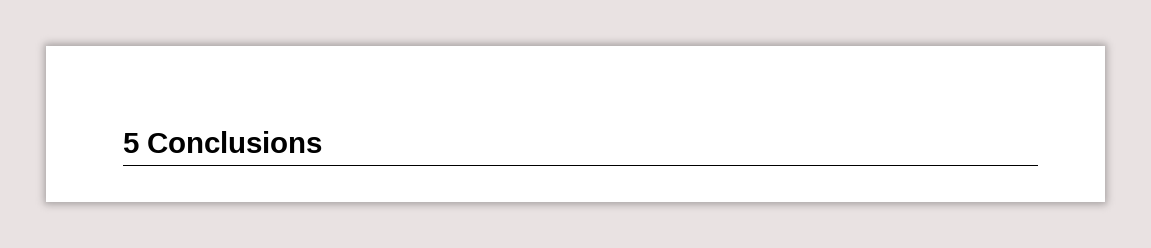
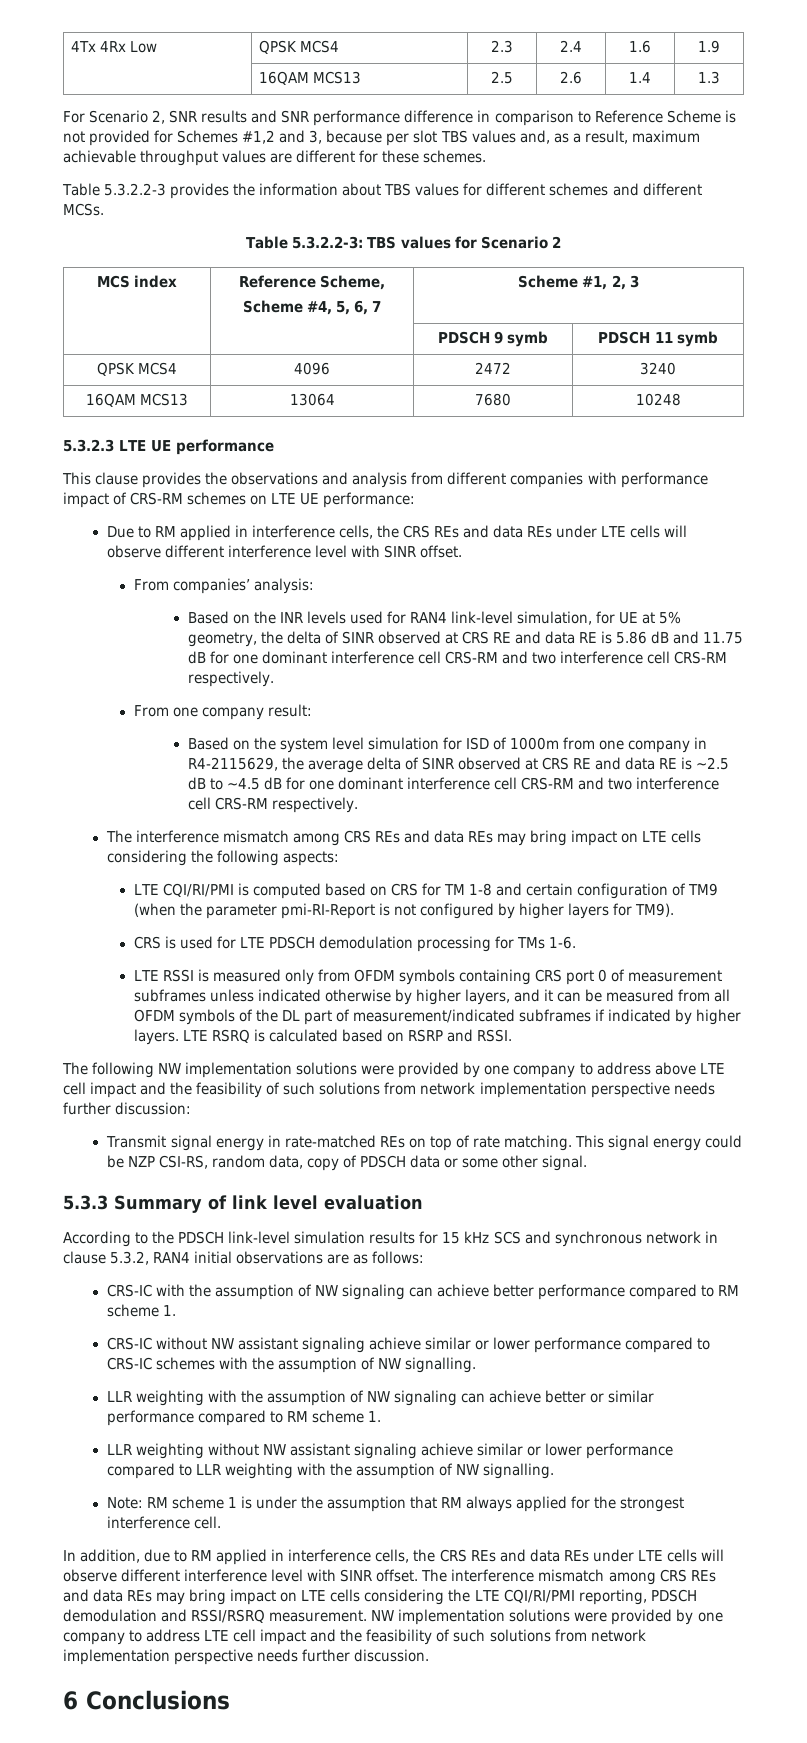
[123,133,139,153] 5 -> [70,41,157,53] [258,40,339,54] [491,40,513,53] [560,40,582,52] [629,40,651,53] [698,40,720,53] [258,71,361,85] [491,71,513,84] [560,71,582,84] [629,72,651,83] [698,71,720,84] [63,110,736,126] [63,130,700,146] [63,150,487,166] [62,183,702,199] [63,203,104,216] [246,236,561,249] [96,275,178,288] [238,275,386,290] [242,300,382,315] [518,275,639,290] [437,331,549,347] [598,331,718,347] [96,362,178,376] [294,362,330,375] [475,362,512,374] [640,362,676,375] [85,393,189,407] [289,393,335,406] [475,393,512,406] [635,393,681,406] [63,439,274,455] [62,472,708,488] [63,492,416,508] [106,525,688,541] [106,545,462,558] [133,578,314,594] [187,611,682,625] [187,631,744,647] [187,651,728,664] [187,671,274,687] [133,704,312,720] [187,737,708,753] [187,757,730,773] [187,777,720,790] [187,797,358,813] [105,830,702,846] [106,850,339,866] [133,883,719,899] [133,903,675,919] [133,936,576,952] [133,969,723,985] [133,989,731,1005] [133,1009,742,1025] [133,1029,512,1045] [62,1062,725,1078] [63,1082,715,1098] [63,1102,192,1115] [105,1135,743,1151] [106,1155,588,1171] [63,1195,423,1213] [63,1231,718,1247] [63,1251,425,1265] [106,1284,740,1300] [106,1304,176,1317] [106,1337,711,1353] [106,1357,476,1373] [106,1390,655,1406] [106,1410,381,1426] [106,1443,674,1459] [106,1463,554,1479] [106,1496,685,1512] [106,1516,221,1529] [63,1549,724,1565] [63,1569,716,1585] [63,1589,697,1605] [63,1609,723,1625] [63,1629,646,1645] [63,1649,430,1665] [63,1691,78,1710] 4Tx 4Rx Low | QPSK MCS4 | 2.3 | 2.4 | 1.6 | 1.9 // | 16QAM MCS13 | 2.5 | 2.6 | 1.4 | 1.3 // For Scenario 2, SNR results and SNR performance difference in comparison to Reference Scheme is not provided for Schemes #1,2 and 3, because per slot TBS values and, as a result, maximum achievable throughput values are different for these schemes. // Table 5.3.2.2-3 provides the information about TBS values for different schemes and different MCSs. // Table 5.3.2.2-3: TBS values for Scenario 2 // MCS index | Reference Scheme, // Scheme #4, 5, 6, 7 | Scheme #1, 2, 3 // | | PDSCH 9 symb | PDSCH 11 symb // QPSK MCS4 | 4096 | 2472 | 3240 // 16QAM MCS13 | 13064 | 7680 | 10248 // 5.3.2.3 LTE UE performance // This clause provides the observations and analysis from different companies with performance impact of CRS-RM schemes on LTE UE performance: // Due to RM applied in interference cells, the CRS REs and data REs under LTE cells will observe different interference level with SINR offset. // From companies’ analysis: // Based on the INR levels used for RAN4 link-level simulation, for UE at 5% geometry, the delta of SINR observed at CRS RE and data RE is 5.86 dB and 11.75 dB for one dominant interference cell CRS-RM and two interference cell CRS-RM respectively. // From one company result: // Based on the system level simulation for ISD of 1000m from one company in R4-2115629, the average delta of SINR observed at CRS RE and data RE is ~2.5 dB to ~4.5 dB for one dominant interference cell CRS-RM and two interference cell CRS-RM respectively. // The interference mismatch among CRS REs and data REs may bring impact on LTE cells considering the following aspects: // LTE CQI/RI/PMI is computed based on CRS for TM 1-8 and certain configuration of TM9 (when the parameter pmi-RI-Report is not configured by higher layers for TM9). // CRS is used for LTE PDSCH demodulation processing for TMs 1-6. // LTE RSSI is measured only from OFDM symbols containing CRS port 0 of measurement subframes unless indicated otherwise by higher layers, and it can be measured from all OFDM symbols of the DL part of measurement/indicated subframes if indicated by higher layers. LTE RSRQ is calculated based on RSRP and RSSI. // The following NW implementation solutions were provided by one company to address above LTE cell impact and the feasibility of such solutions from network implementation perspective needs further discussion: // Transmit signal energy in rate-matched REs on top of rate matching. This signal energy could be NZP CSI-RS, random data, copy of PDSCH data or some other signal. // 5.3.3 Summary of link level evaluation // According to the PDSCH link-level simulation results for 15 kHz SCS and synchronous network in clause 5.3.2, RAN4 initial observations are as follows: // CRS-IC with the assumption of NW signaling can achieve better performance compared to RM scheme 1. // CRS-IC without NW assistant signaling achieve similar or lower performance compared to CRS-IC schemes with the assumption of NW signalling. // LLR weighting with the assumption of NW signaling can achieve better or similar performance compared to RM scheme 1. // LLR weighting without NW assistant signaling achieve similar or lower performance compared to LLR weighting with the assumption of NW signalling. // Note: RM scheme 1 is under the assumption that RM always applied for the strongest interference cell. // In addition, due to RM applied in interference cells, the CRS REs and data REs under LTE cells will observe different interference level with SINR offset. The interference mismatch among CRS REs and data REs may bring impact on LTE cells considering the LTE CQI/RI/PMI reporting, PDSCH demodulation and RSSI/RSRQ measurement. NW implementation solutions were provided by one company to address LTE cell impact and the feasibility of such solutions from network implementation perspective needs further discussion. // 6

